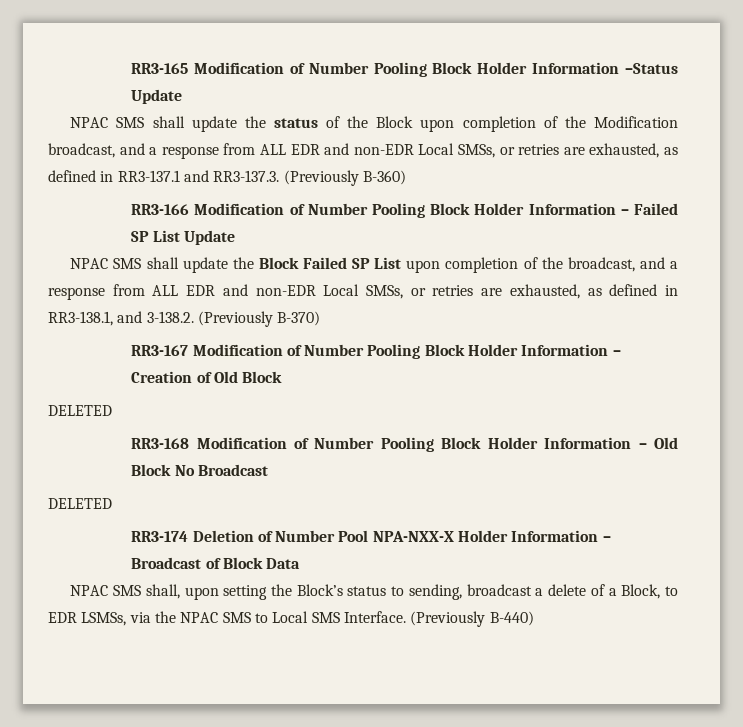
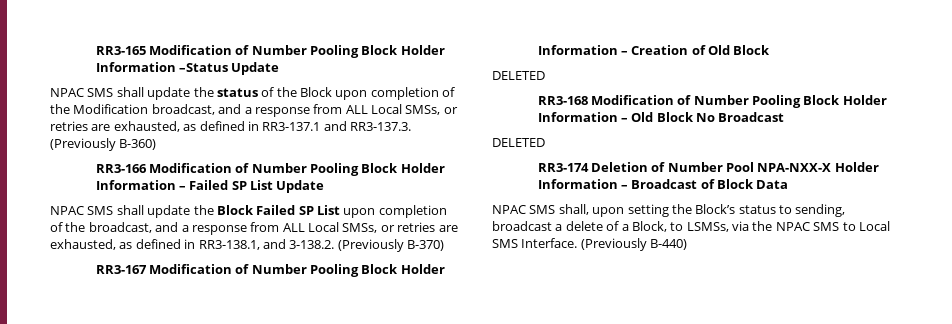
[290,143,414,155] EDR and non-EDR -> (368, 109) none
[186,284,316,296] EDR and non-EDR -> (305, 227) none
[48,612,77,623] EDR -> (684, 226) none

